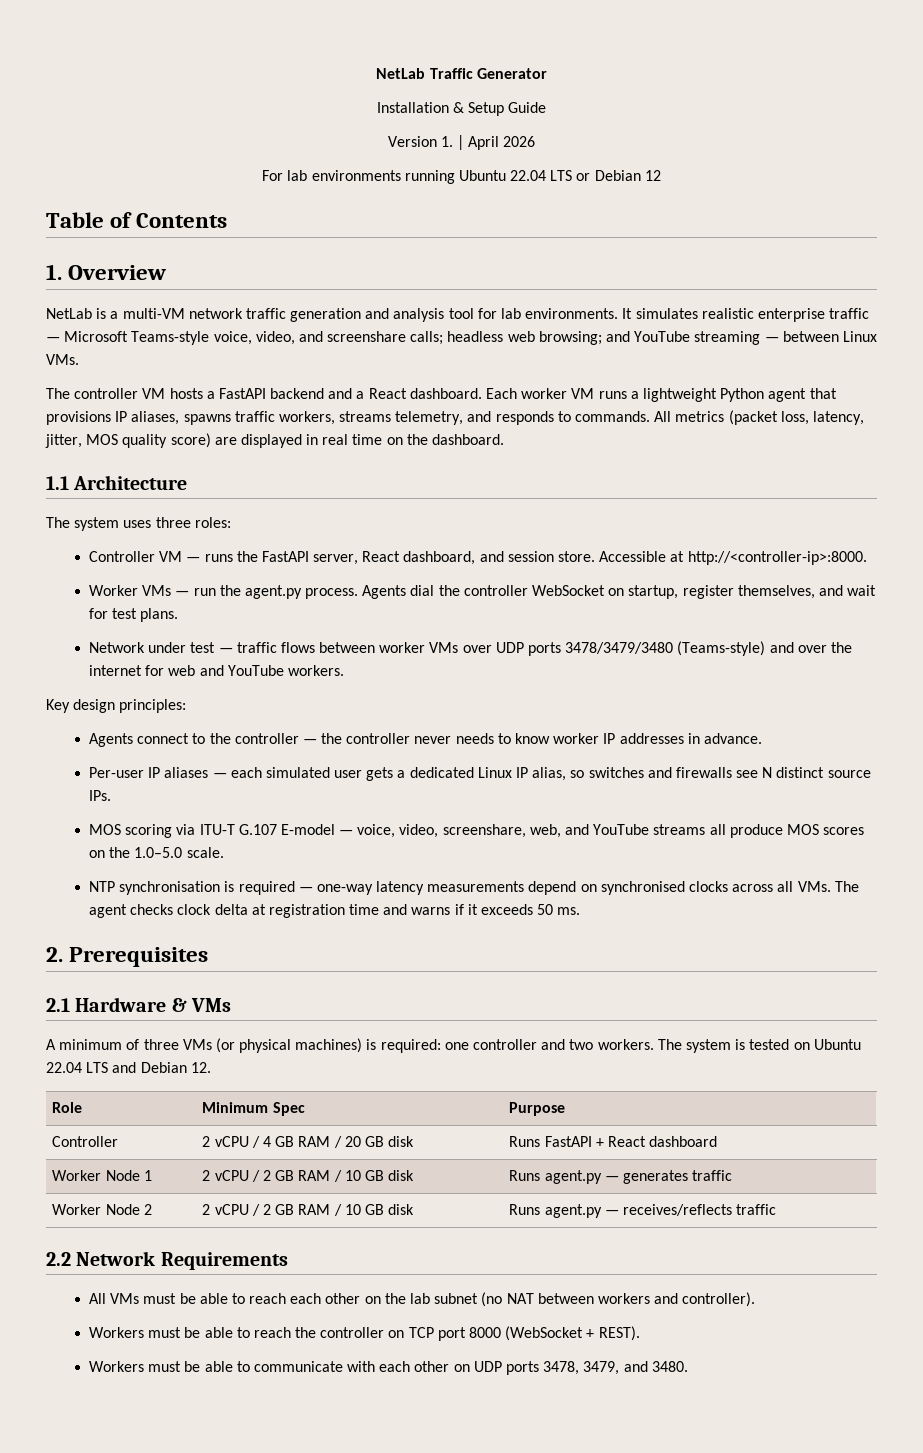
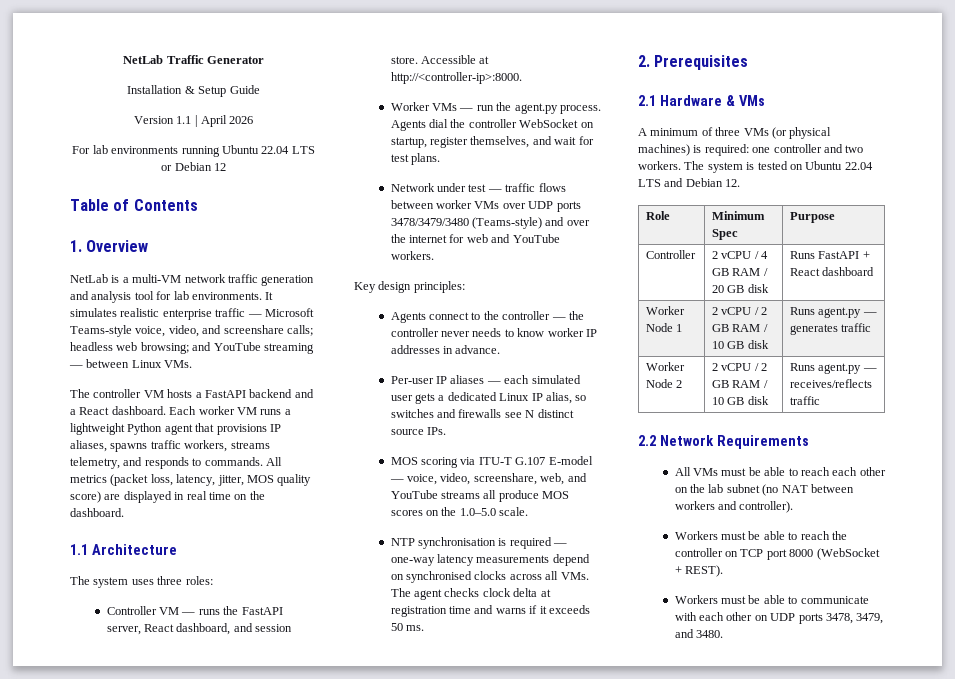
[440,136,453,147] 1. -> [176,116,192,124] 1.1

